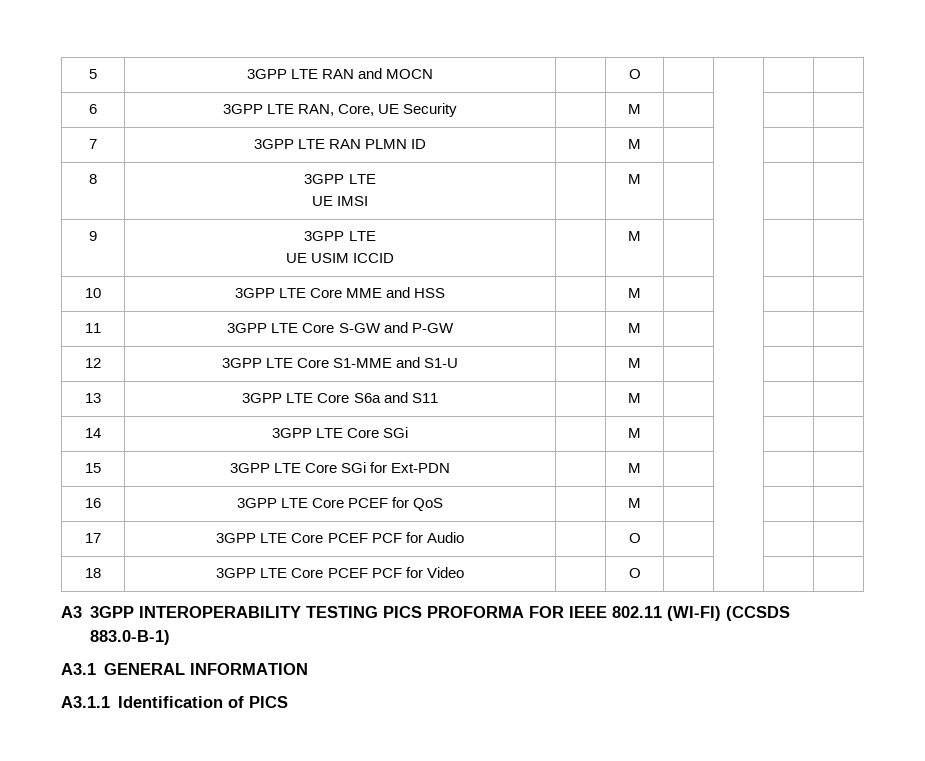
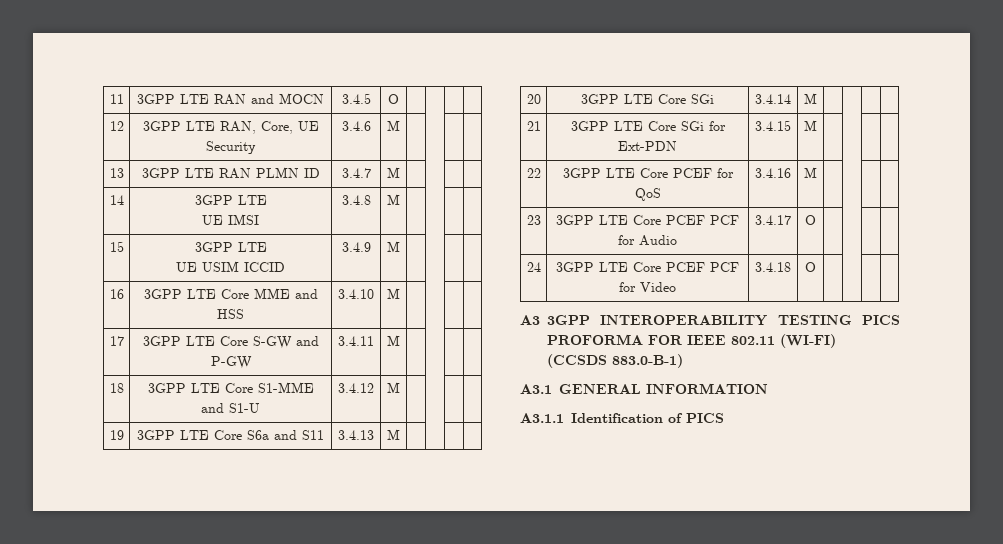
[89,69,97,79] 5 -> [109,94,124,104] 11
[628,69,641,79] [89,104,97,114] [222,103,458,117] [628,104,641,114] [89,139,97,149] [253,139,427,149] [628,139,641,149] [89,174,97,184] [304,174,376,184] [311,196,369,206] [628,174,641,184] [89,231,97,241] [304,231,376,241] [285,253,395,263] [628,231,641,241] [85,288,101,298] [234,287,446,298] [628,288,641,298] [85,323,101,333] [227,322,454,333] [628,323,641,333] [85,358,101,368] [221,357,459,368] | O | | | | // 6 | 3GPP LTE RAN, Core, UE Security | | M | | | | // 7 | 3GPP LTE RAN PLMN ID | | M | | | | // 8 | 3GPP LTE // UE IMSI | | M | | | | // 9 | 3GPP LTE // UE USIM ICCID | | M | | | | // 10 | 3GPP LTE Core MME and HSS | | M | | | | // 11 | 3GPP LTE Core S-GW and P-GW | | M | | | | // 12 | 3GPP LTE Core S1-MME and S1-U | -> [341,93,371,104] [388,94,399,104] [109,121,124,131] [142,121,319,134] [206,141,256,154] [341,121,371,131] 3.4.5 | O | | | | // 12 | 3GPP LTE RAN, Core, UE Security | 3.4.6
[317,392,438,403] Core S6a and S11 | -> [218,167,320,179] [341,168,371,178] RAN PLMN ID | 3.4.7
[347,427,409,438] Core SGi | -> [202,214,259,225] [341,195,371,205] // UE IMSI | 3.4.8
[304,462,451,473] Core SGi for Ext-PDN | -> [176,261,285,272] [341,242,371,252] // UE USIM ICCID | 3.4.9
[348,497,444,511] PCEF for QoS | -> [253,288,318,299] [217,309,244,319] [338,289,374,299] MME and HSS | 3.4.10
[327,532,464,543] [628,533,641,543] [85,568,101,578] PCEF PCF for Audio | | O | | | | // 18 -> [252,336,319,349] [210,356,252,369] [338,336,374,346] [387,335,400,346] [109,383,124,393] [147,382,314,393] [201,403,260,413] [338,383,374,393] [387,382,400,393] [109,430,124,440] [137,430,324,440] [338,430,374,440] [387,429,400,440] [526,94,541,104] [581,94,714,104] [755,94,791,104] [804,93,817,104] [526,121,541,131] [570,121,726,131] [618,141,677,151] [755,120,791,131] [804,120,817,131] [526,168,541,178] [562,168,734,178] [634,188,661,201] [755,168,791,178] [804,167,817,178] [526,215,541,225] [556,215,739,225] [618,235,677,246] [755,215,791,225] [805,215,816,225] [526,262,541,272] S-GW and P-GW | 3.4.11 | M | | | | // 18 | 3GPP LTE Core S1-MME and S1-U | 3.4.12 | M | | | | // 19 | 3GPP LTE Core S6a and S11 | 3.4.13 | M | | | | // 20 | 3GPP LTE Core SGi | 3.4.14 | M | | | | // 21 | 3GPP LTE Core SGi for Ext-PDN | 3.4.15 | M | | | | // 22 | 3GPP LTE Core PCEF for QoS | 3.4.16 | M | | | | // 23 | 3GPP LTE Core PCEF PCF for Audio | 3.4.17 | O | | | | // 24
(464, 572) none -> [755,262,791,272] 3.4.18

